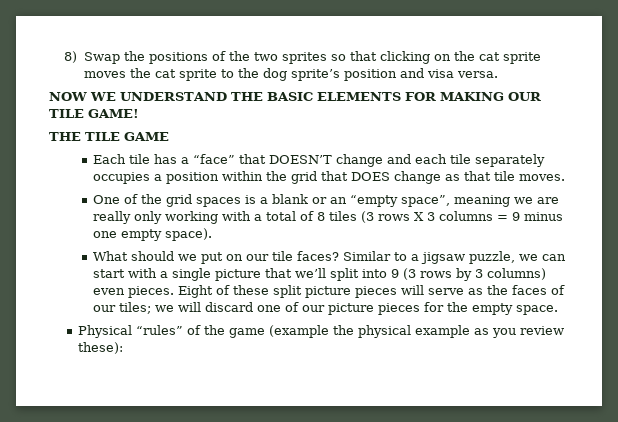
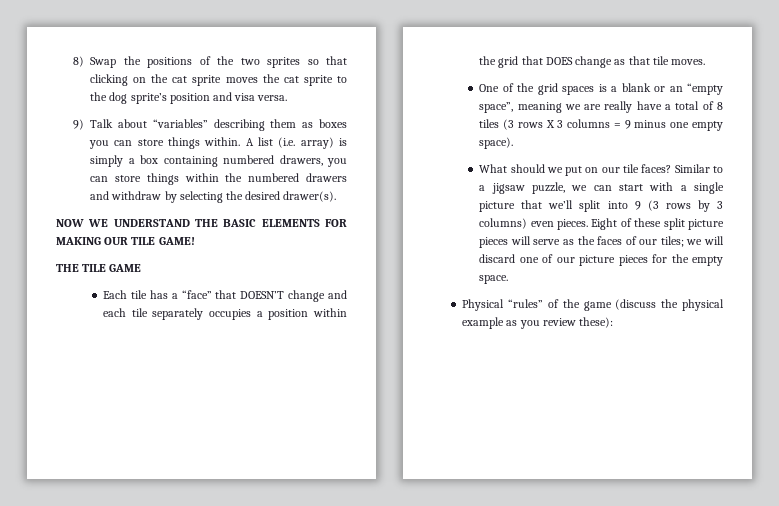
(498, 74) none -> [73,119,347,131] [89,137,347,149] [90,155,347,167] [90,173,347,185] [90,191,337,203] // 9) Talk about “variables” describing them as boxes you can store things within. A list (i.e. array) is simply a box containing numbered drawers, you can store things within the numbered drawers and withdraw by selecting the desired drawer(s).
[134,211,252,224] only working with -> [636,101,662,110] have
[269,325,330,338] (example -> [615,299,657,310] (discuss

